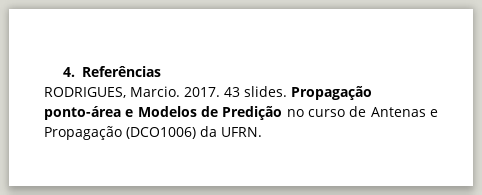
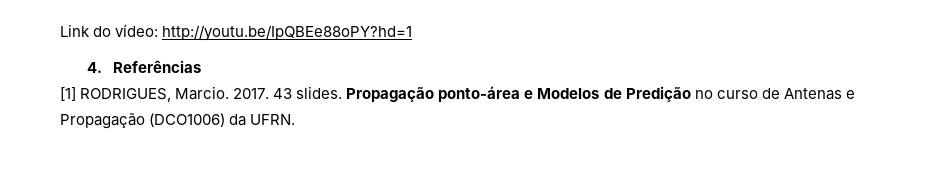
(62, 72) none -> [60,24,413,41] Link do vídeo: http://youtu.be/IpQBEe88oPY?hd=1 //
(161, 71) none -> [60,87,76,101] [1]

